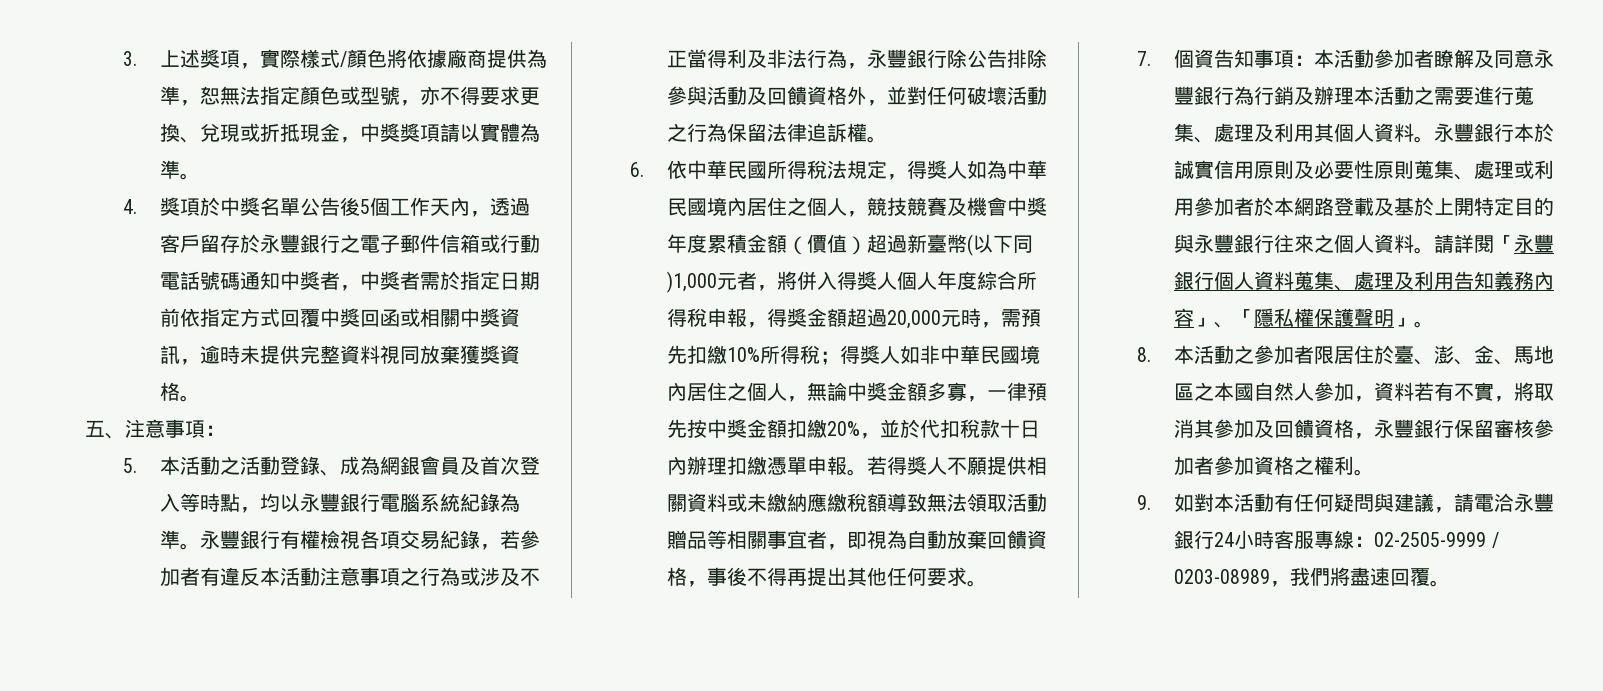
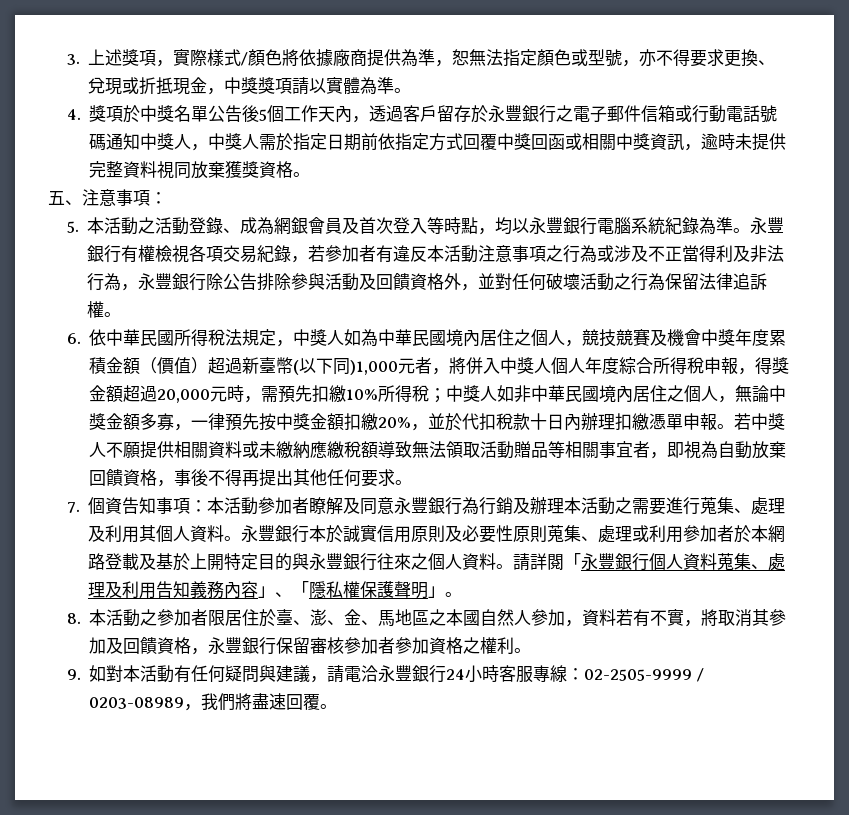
[320,271,421,291] 者，中獎者 -> [174,133,260,151] 人，中獎人
[907,160,928,179] 得 -> [293,329,311,346] 中
[837,271,858,290] 得 -> [500,357,518,374] 中
[840,345,861,364] 得 -> [446,385,464,402] 中
[887,456,908,475] 得 -> [751,413,769,430] 中

